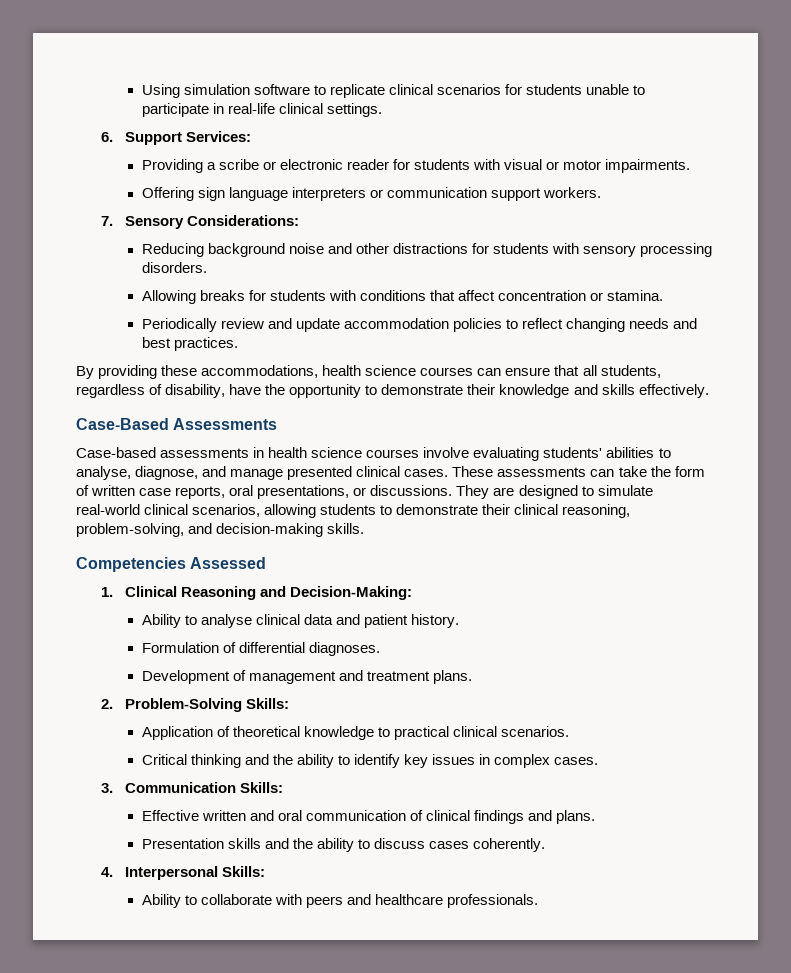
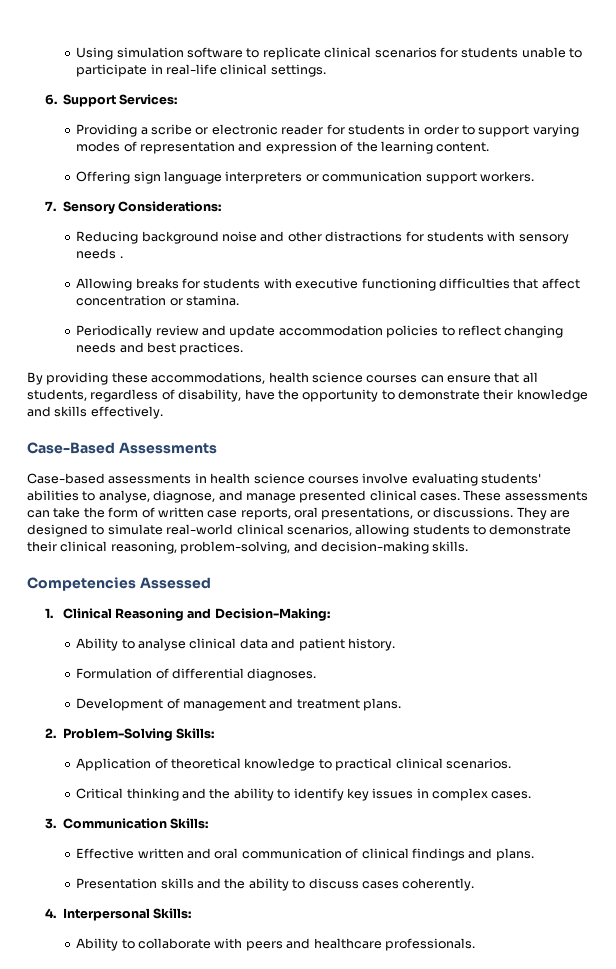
[473,159,691,173] with visual or motor impairments. -> [408,124,579,137] [76,141,490,154] in order to support varying modes of representation and expression of the learning content.
[640,243,713,257] [141,262,207,273] processing disorders. -> [76,248,123,259] needs .
[360,290,427,301] conditions -> [295,278,510,291] executive functioning difficulties

